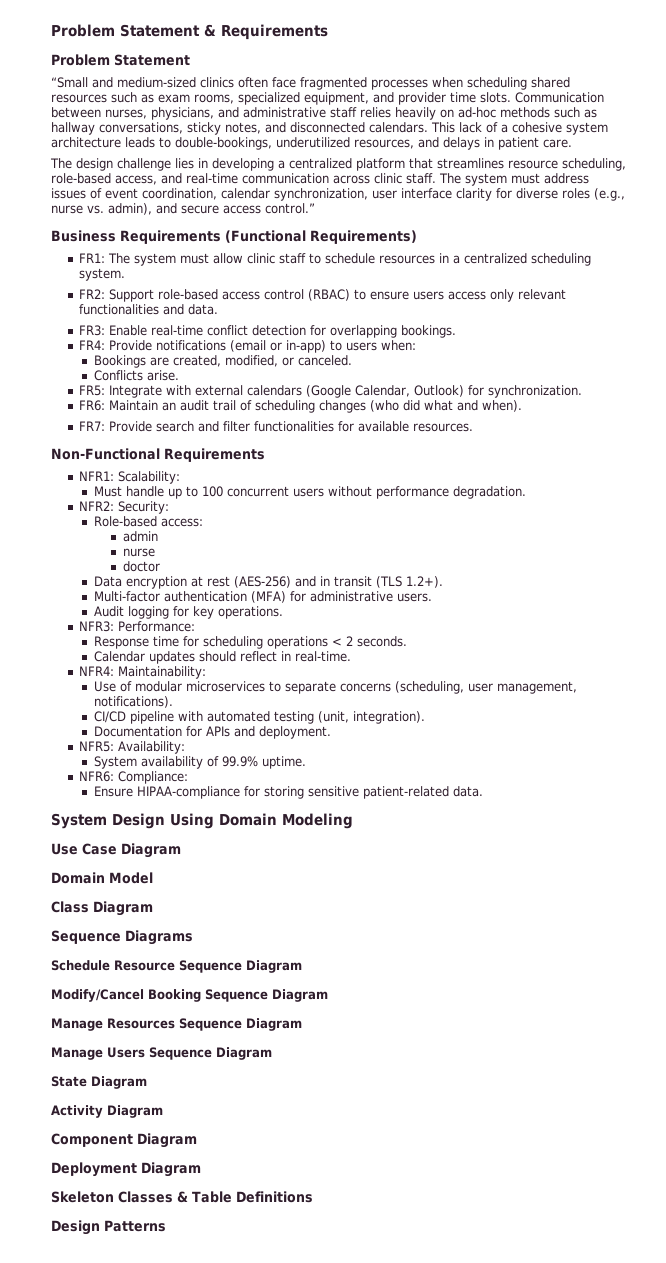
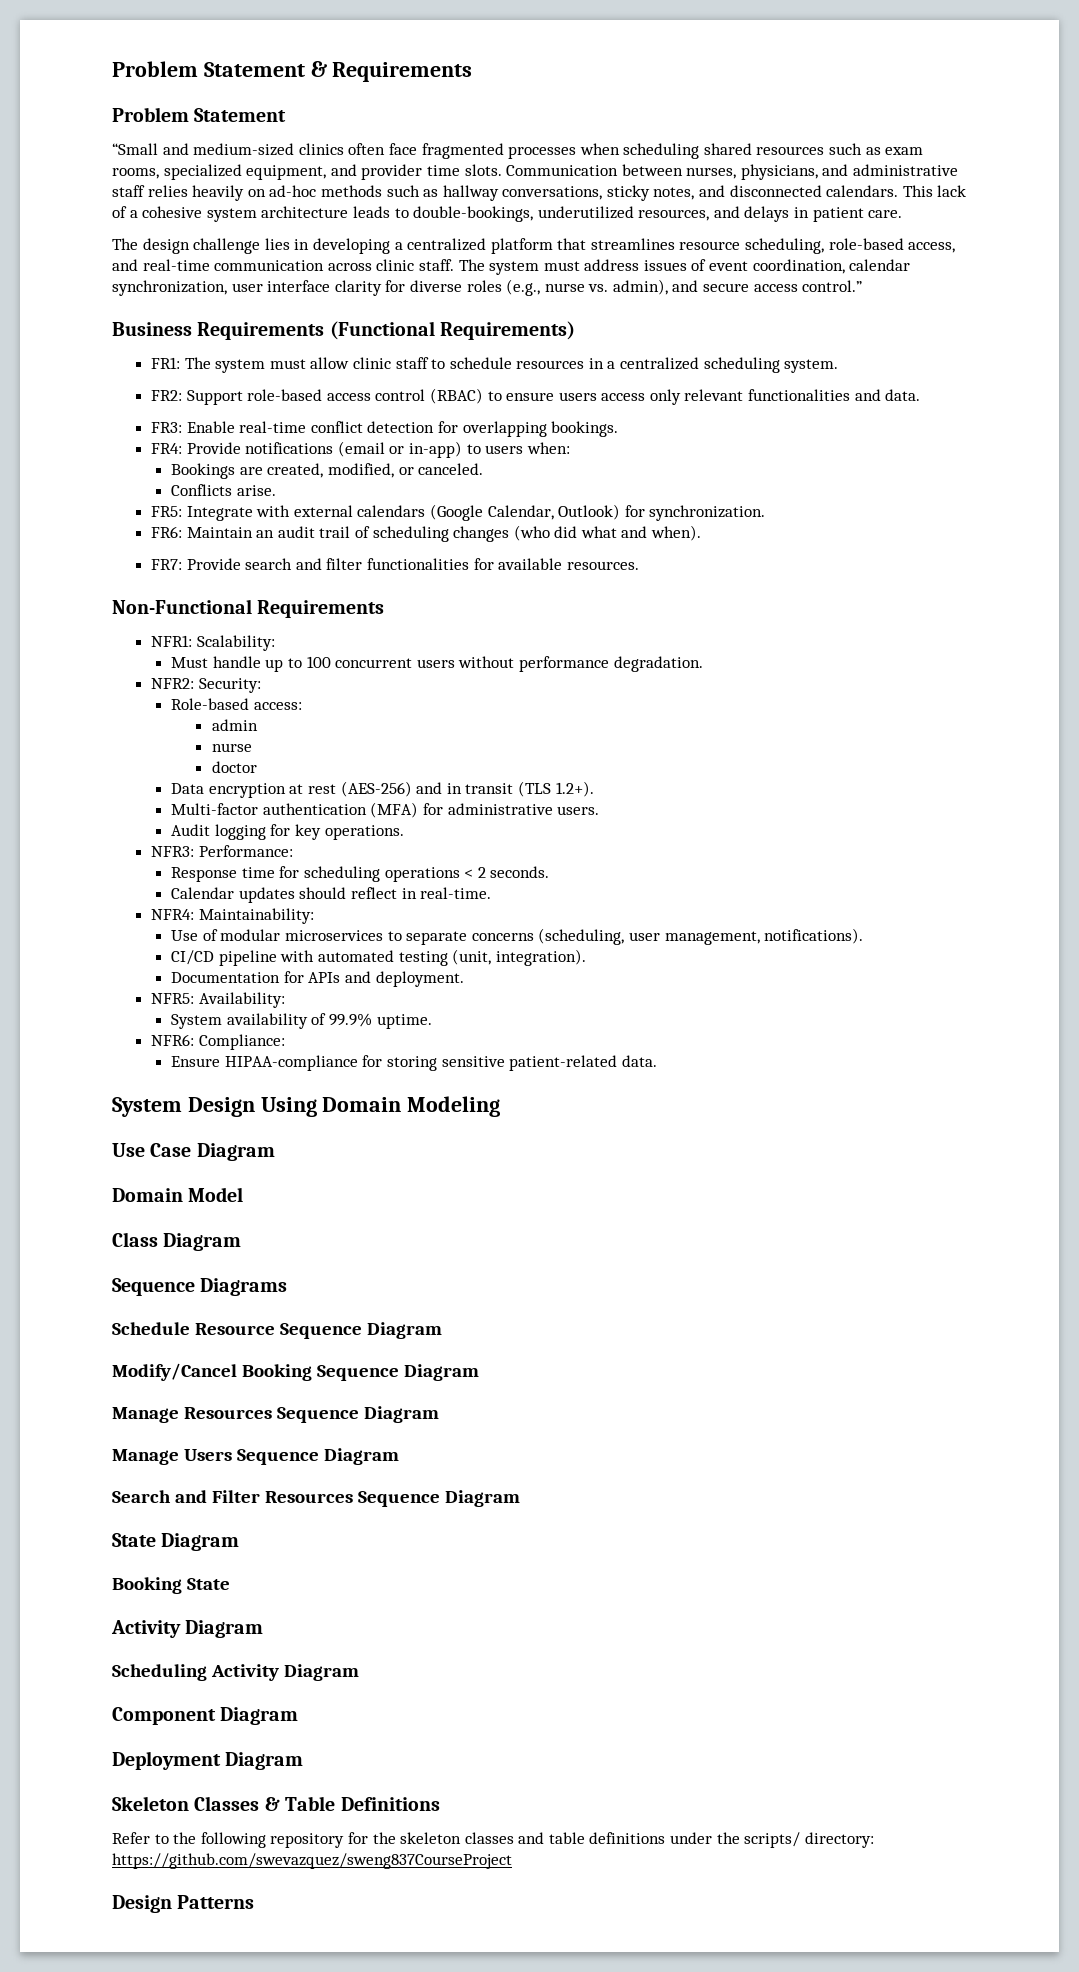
[51,1076,147,1089] State Diagram // -> [112,1490,520,1507] [112,1533,240,1551] [112,1577,230,1594] [111,1620,264,1638] [112,1664,207,1681] Search and Filter Resources Sequence Diagram // State Diagram // Booking State // Activity Diagram // Scheduling
(313, 1197) none -> [112,1832,874,1848] [112,1853,512,1869] // Refer to the following repository for the skeleton classes and table definitions under the scripts/ directory: https://github.com/swevazquez/sweng837CourseProject

